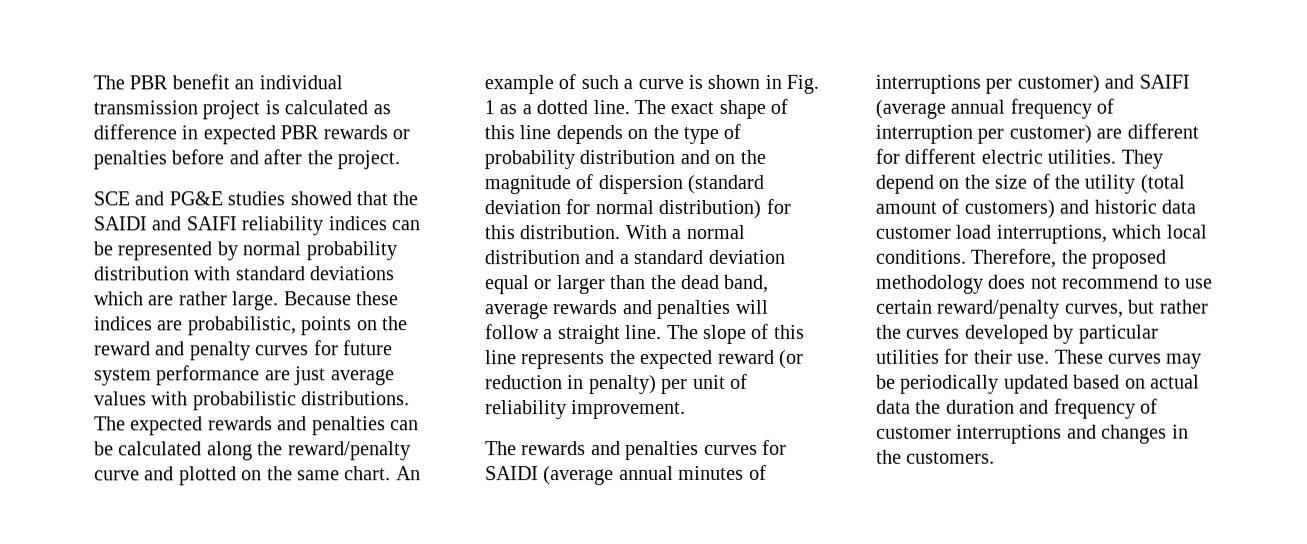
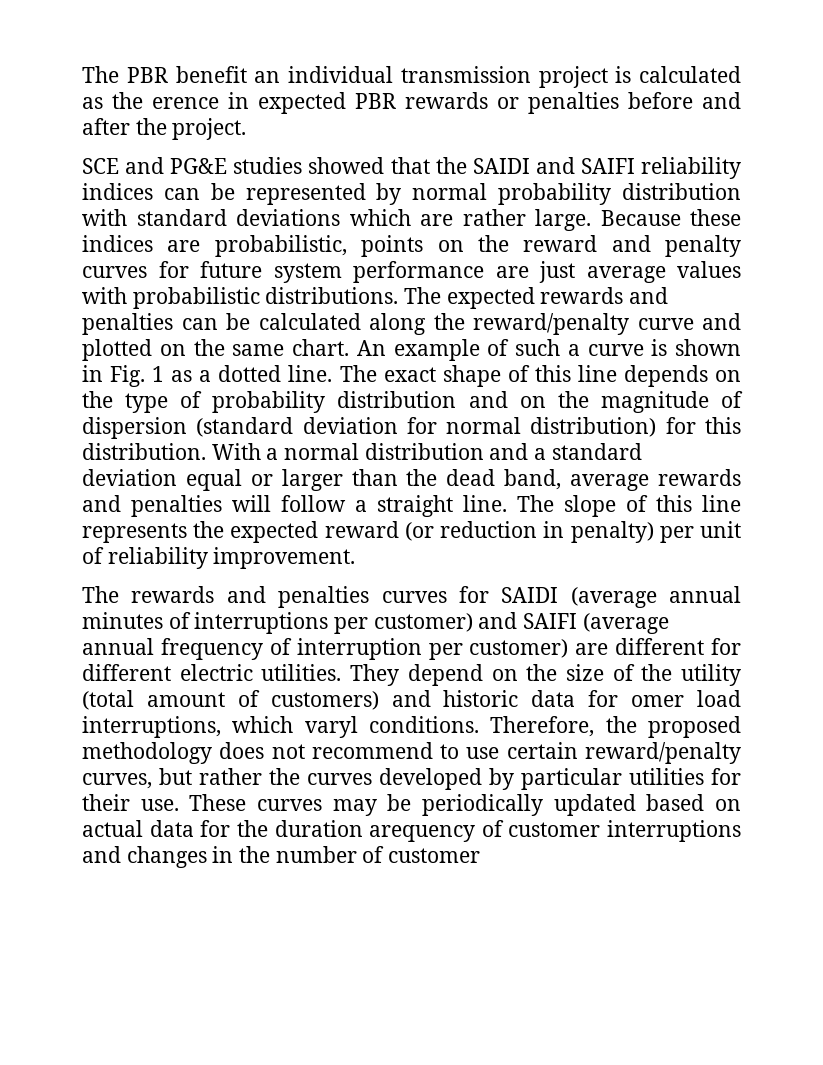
[93,124,177,140] difference -> [112,92,219,109] the erence
[875,226,951,239] customer -> [588,690,685,707] for omer
[1165,224,1207,239] local -> [304,716,358,738] varyl
(911, 406) none -> [200,820,231,837] for
[1019,398,1136,419] and frequency -> [369,825,476,842] arequency
[906,451,996,464] customers. -> [275,846,481,863] number of customer

